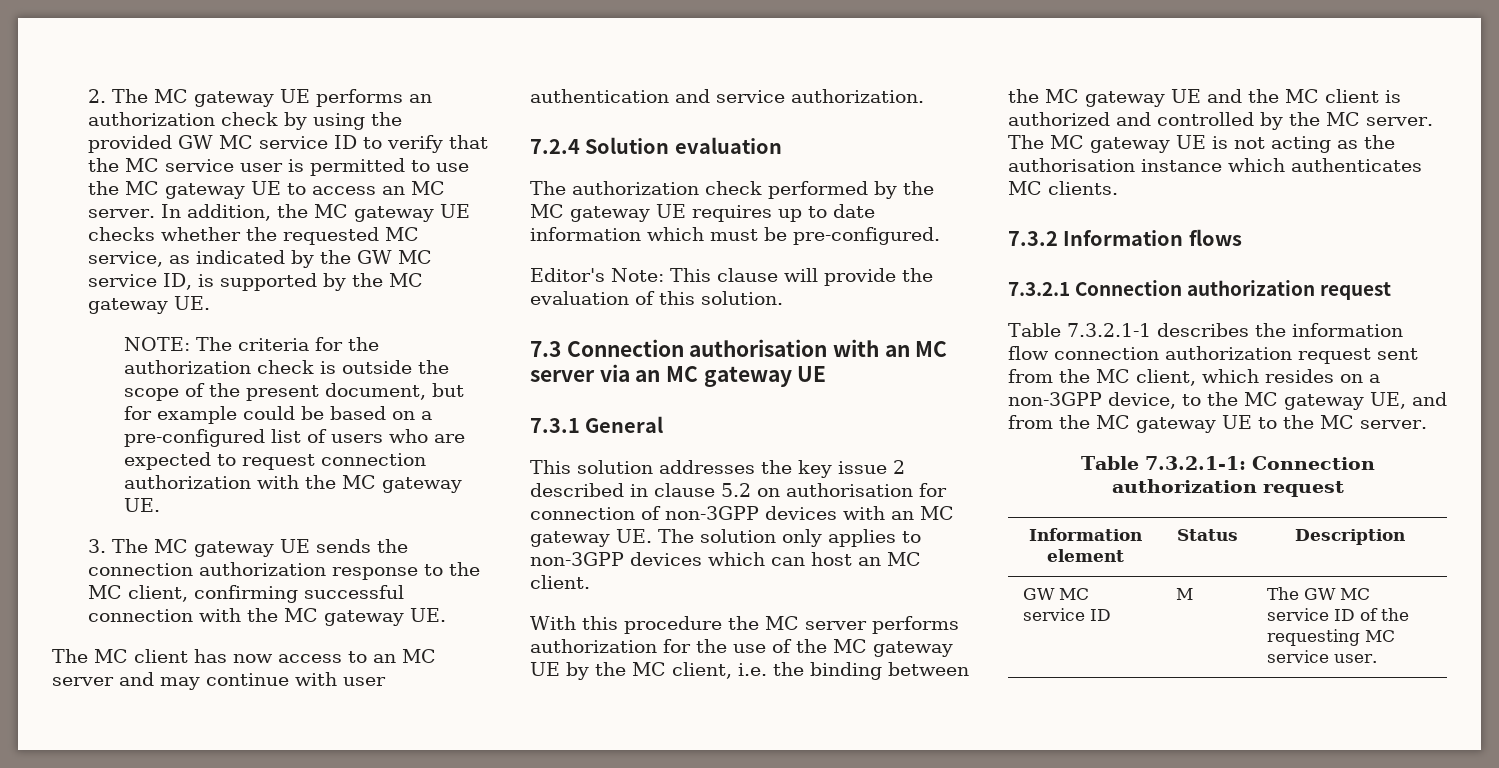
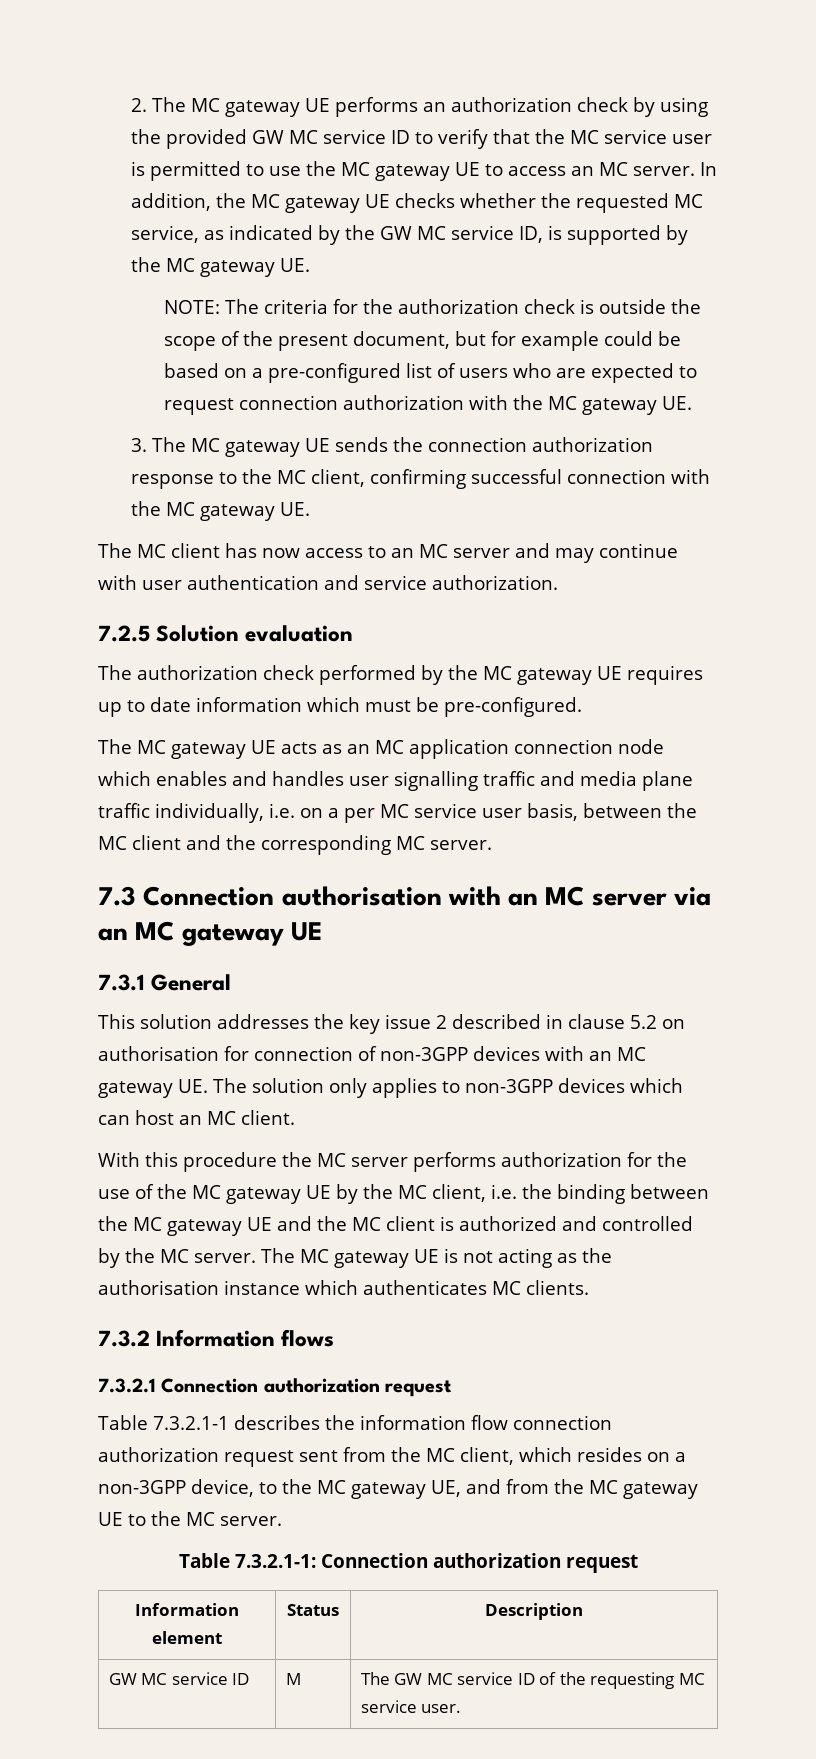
[530,139,580,154] 7.2.4 -> [98,625,150,642] 7.2.5
[530,268,933,286] [530,291,783,305] Editor's Note: This clause will provide the evaluation of this solution. -> [98,739,664,759] [98,771,693,791] [98,803,697,823] [98,835,492,855] The MC gateway UE acts as an MC application connection node which enables and handles user signalling traffic and media plane traffic individually, i.e. on a per MC service user basis, between the MC client and the corresponding MC server.

